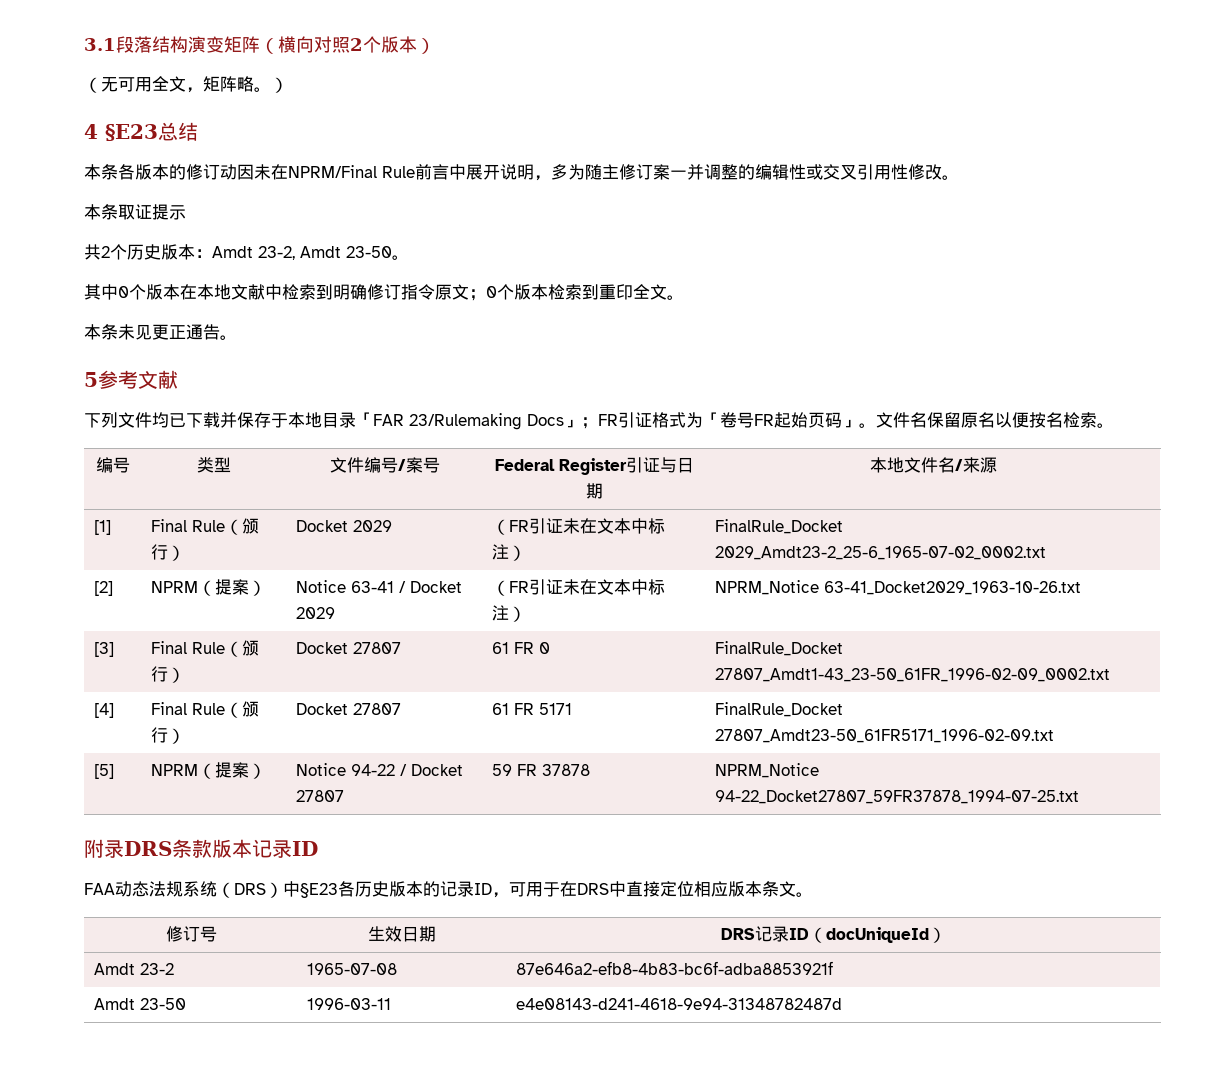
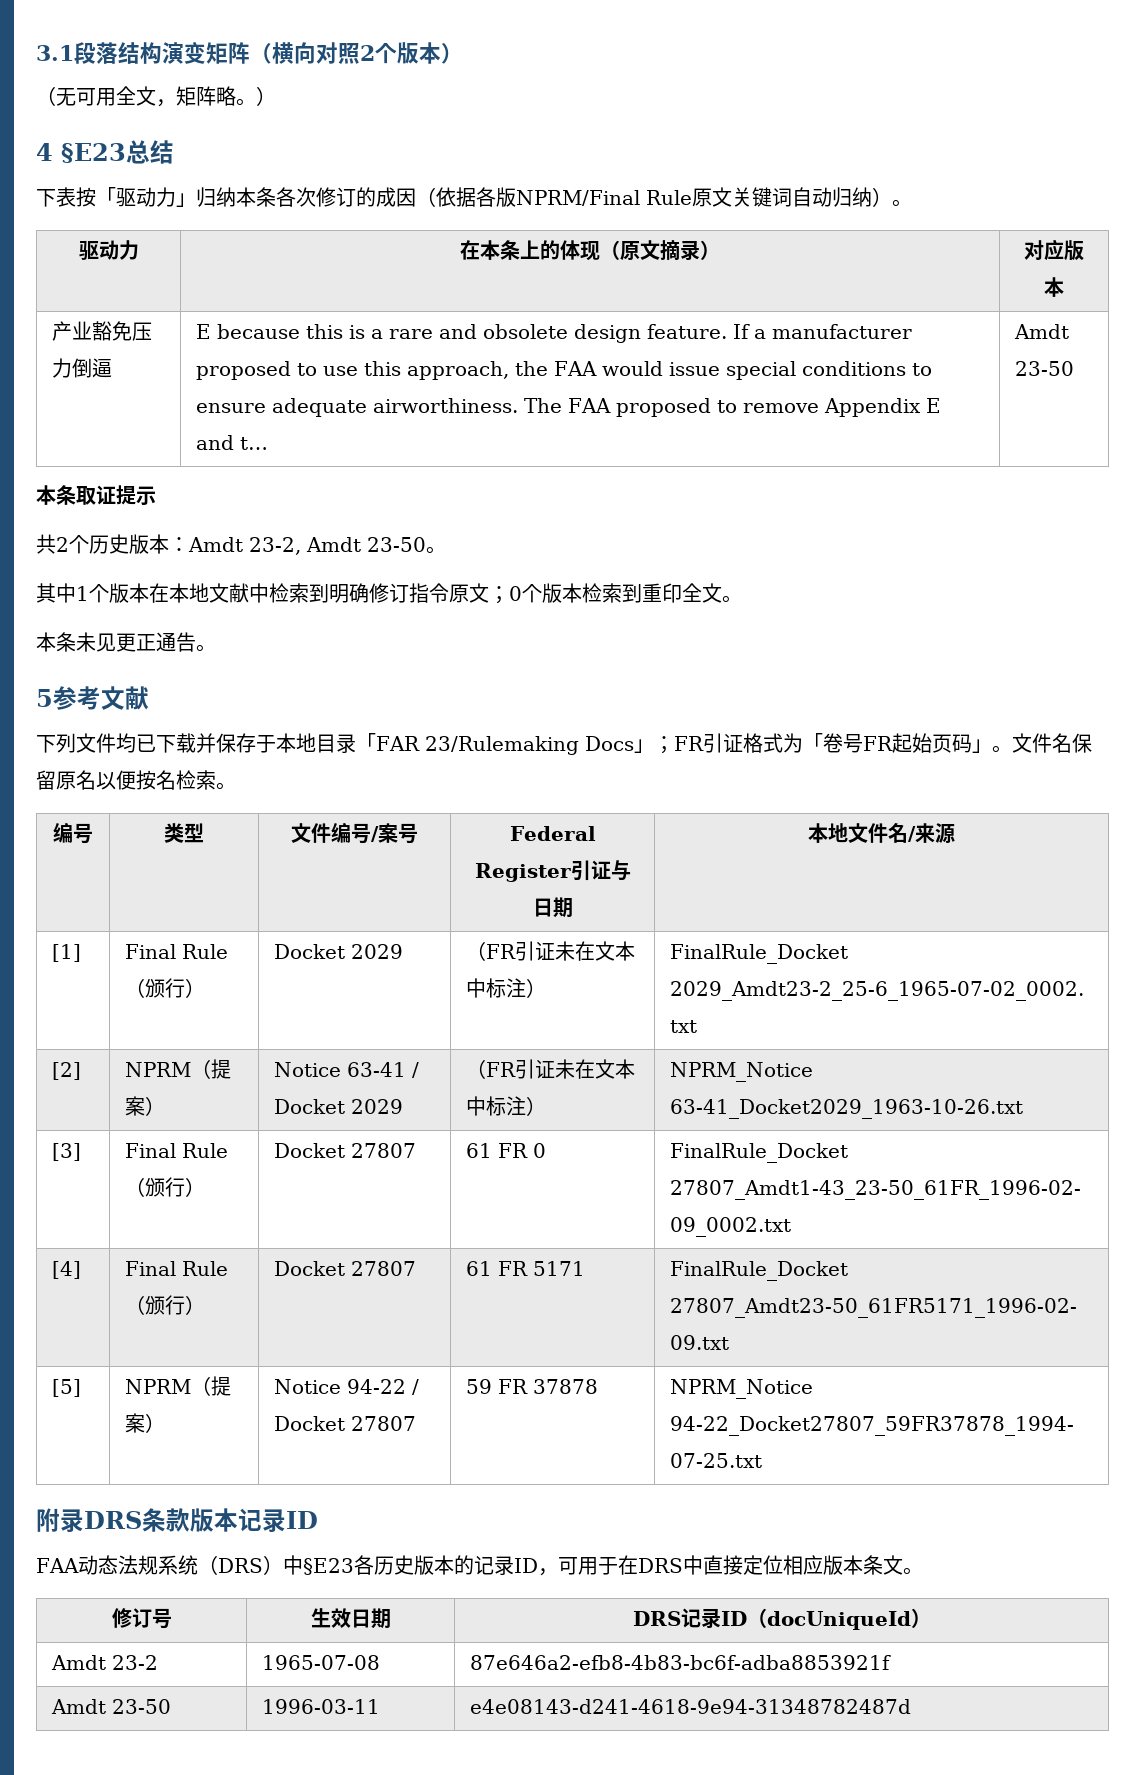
[84,164,959,181] 本条各版本的修订动因未在NPRM/Final Rule前言中展开说明，多为随主修订案一并调整的编辑性或交叉引用性修改。 -> [36,187,912,207] [78,240,139,260] [460,240,720,261] [1024,239,1084,261] [1044,277,1064,297] [51,321,152,341] [51,358,112,378] [195,324,912,343] [195,361,932,380] [195,398,941,417] [195,435,268,450] [1013,324,1069,339] [1014,361,1074,376] 下表按「驱动力」归纳本条各次修订的成因（依据各版NPRM/Final Rule原文关键词自动归纳）。 // 驱动力 | 在本条上的体现（原文摘录） | 对应版本 // 产业豁免压力倒逼 | E because this is a rare and obsolete design feature. If a manufacturer proposed to use this approach, the FAA would issue special conditions to ensure adequate airworthiness. The FAA proposed to remove Appendix E and t… | Amdt 23-50
[118,286,129,298] 0 -> [76,586,89,601] 1

